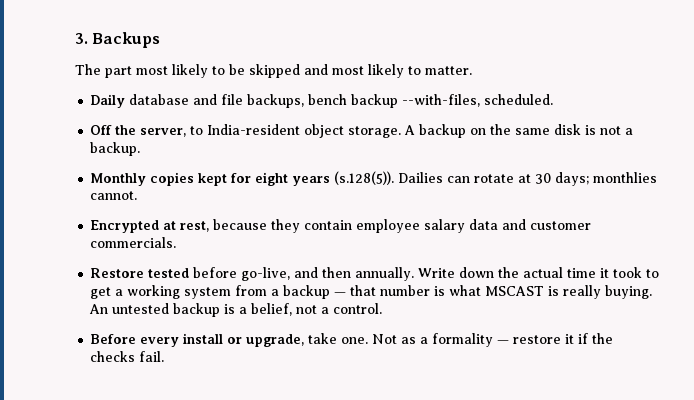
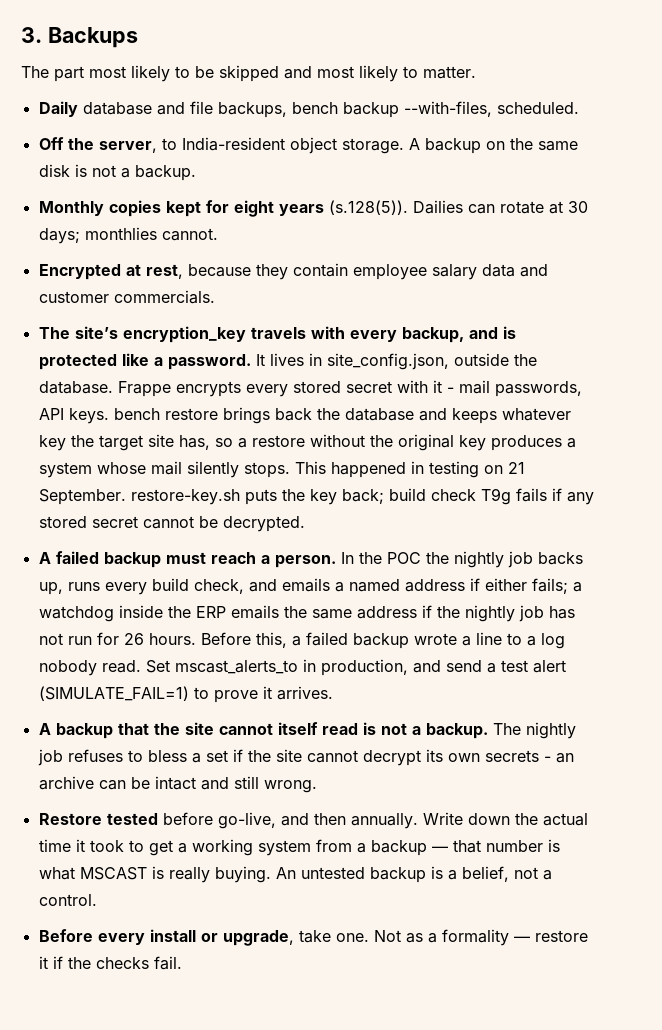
(177, 242) none -> [38,326,516,343] [38,353,537,370] [38,380,582,397] [38,407,571,424] [38,434,576,451] [38,461,525,478] [38,488,594,505] [38,516,305,532] [38,551,583,568] [38,578,582,595] [38,605,575,622] [38,632,565,649] [38,659,566,676] [38,686,333,703] [38,722,576,739] [37,749,574,766] [38,776,317,793] // The site’s encryption_key travels with every backup, and is protected like a password. It lives in site_config.json, outside the database. Frappe encrypts every stored secret with it - mail passwords, API keys. bench restore brings back the database and keeps whatever key the target site has, so a restore without the original key produces a system whose mail silently stops. This happened in testing on 21 September. restore-key.sh puts the key back; build check T9g fails if any stored secret cannot be decrypted. // A failed backup must reach a person. In the POC the nightly job backs up, runs every build check, and emails a named address if either fails; a watchdog inside the ERP emails the same address if the nightly job has not run for 26 hours. Before this, a failed backup wrote a line to a log nobody read. Set mscast_alerts_to in production, and send a test alert (SIMULATE_FAIL=1) to prove it arrives. // A backup that the site cannot itself read is not a backup. The nightly job refuses to bless a set if the site cannot decrypt its own secrets - an archive can be intact and still wrong.

